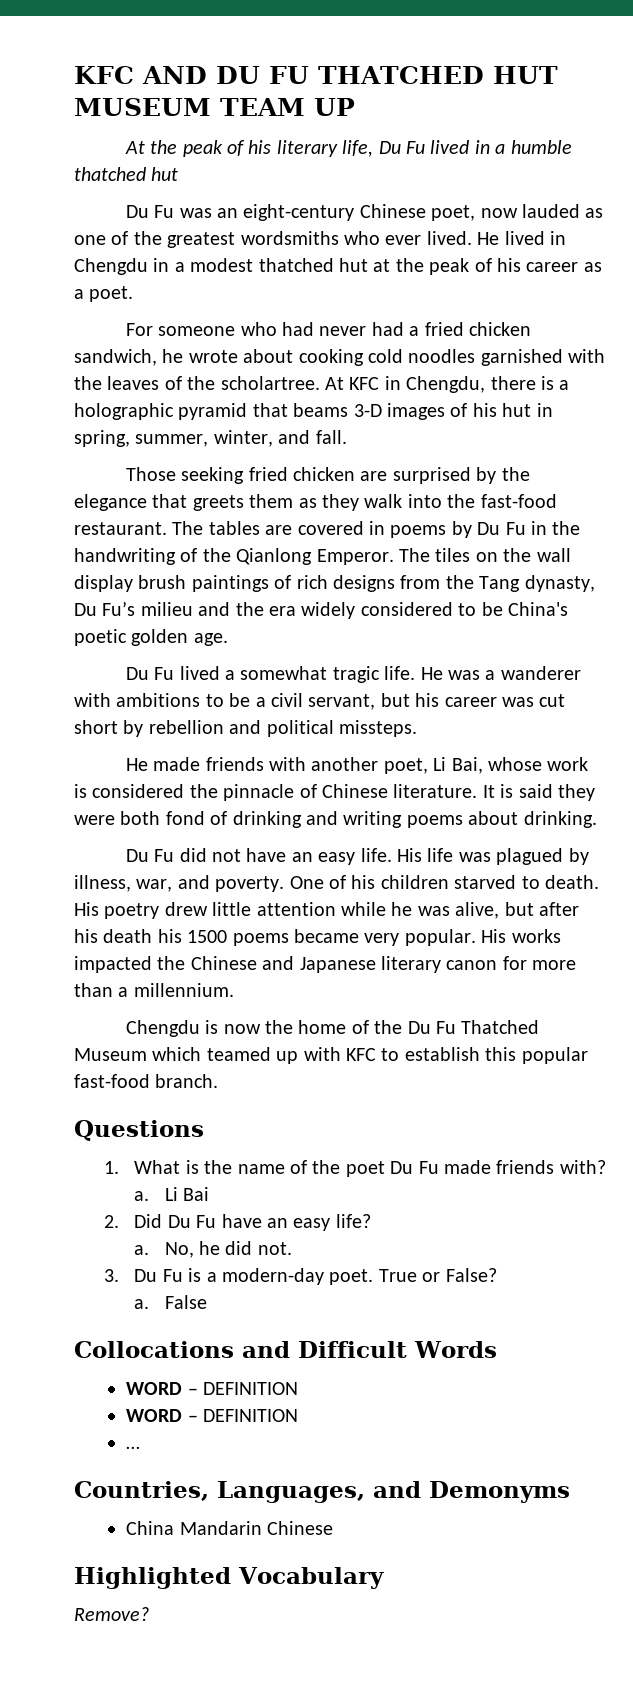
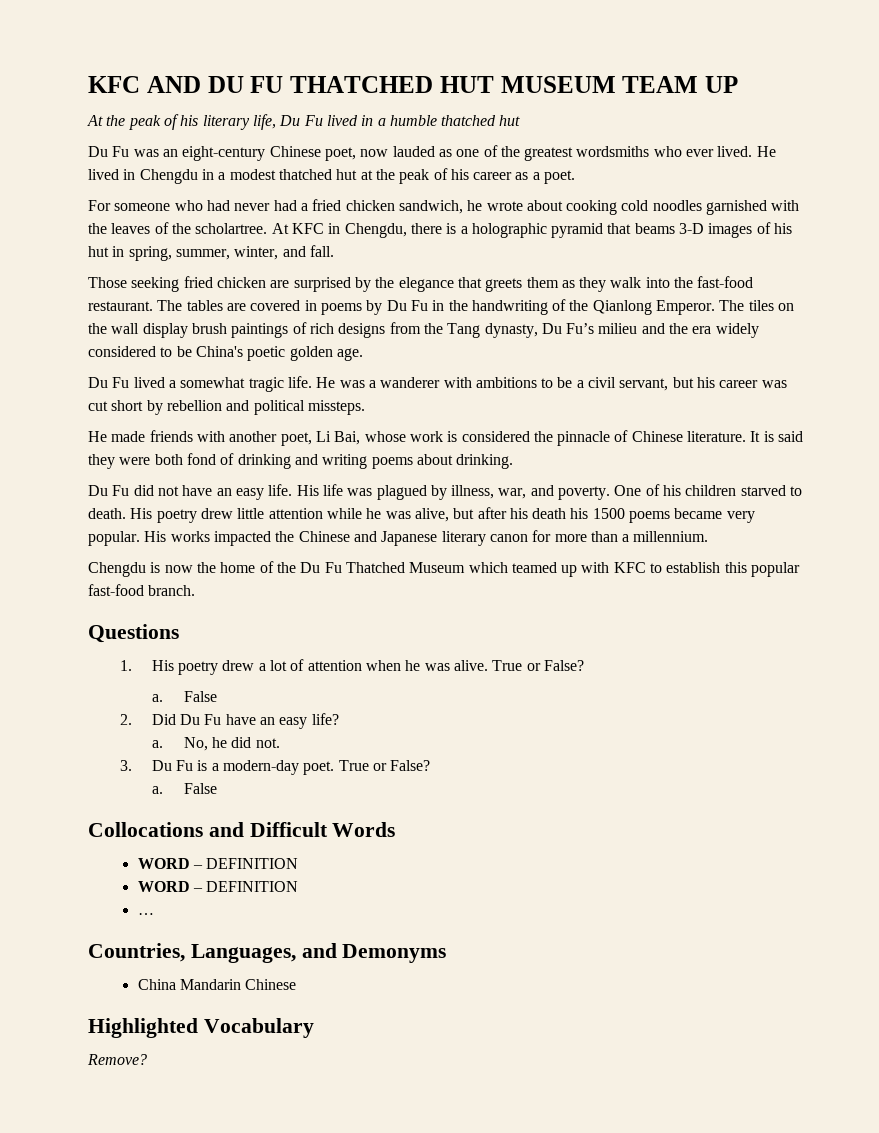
[134,1160,606,1177] [134,1187,209,1201] What is the name of the poet Du Fu made friends with? // a. Li Bai -> [151,659,584,675] [151,691,217,702] His poetry drew a lot of attention when he was alive. True or False? // a. False

